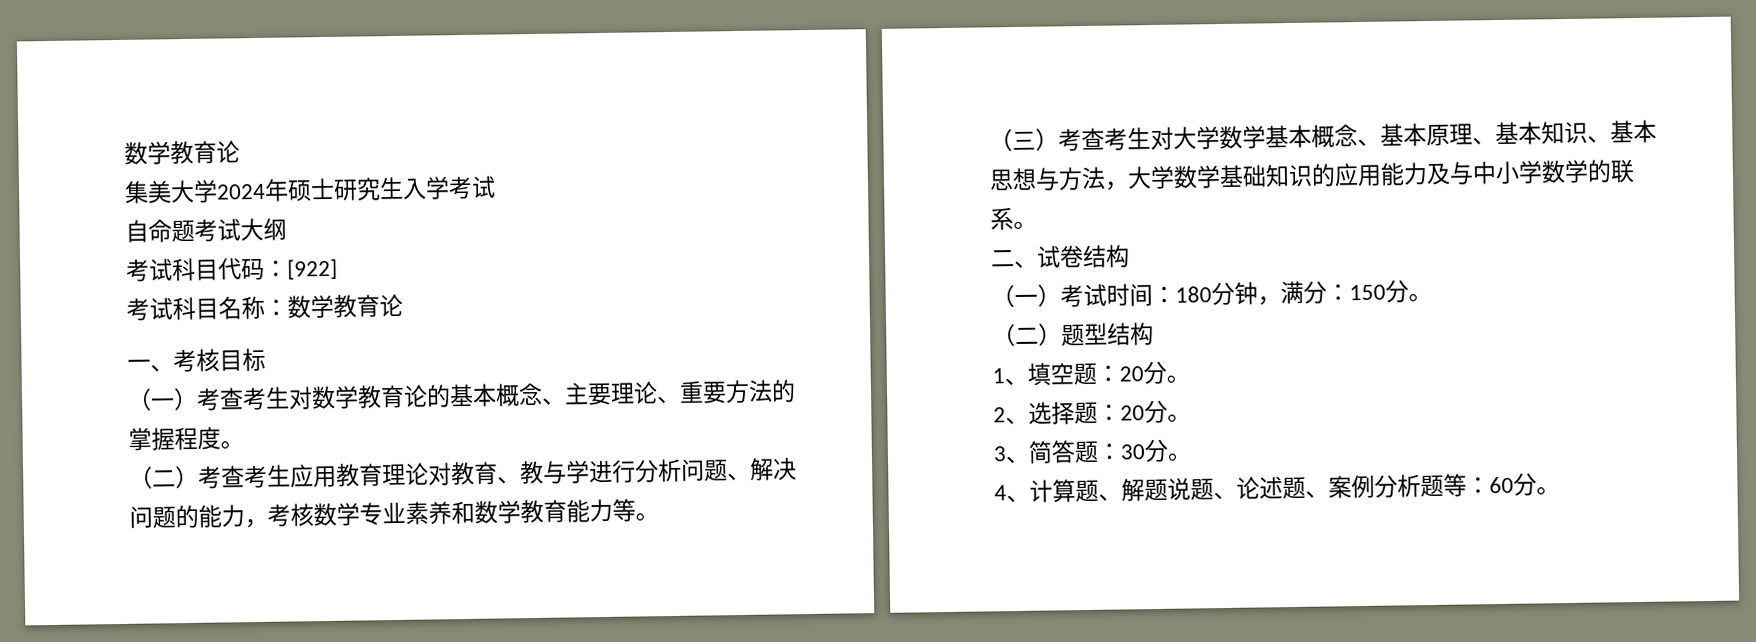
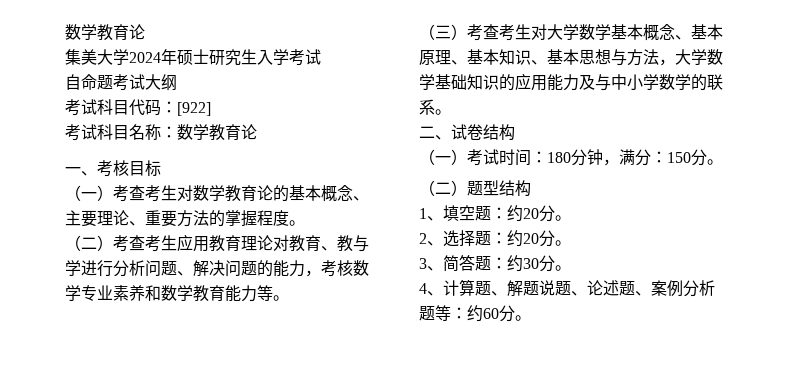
(1120, 373) none -> [507,205,523,222] 约
(1121, 412) none -> [507,230,523,247] 约
(1122, 451) none -> [507,255,523,272] 约
(1490, 485) none -> [467,305,483,322] 约

